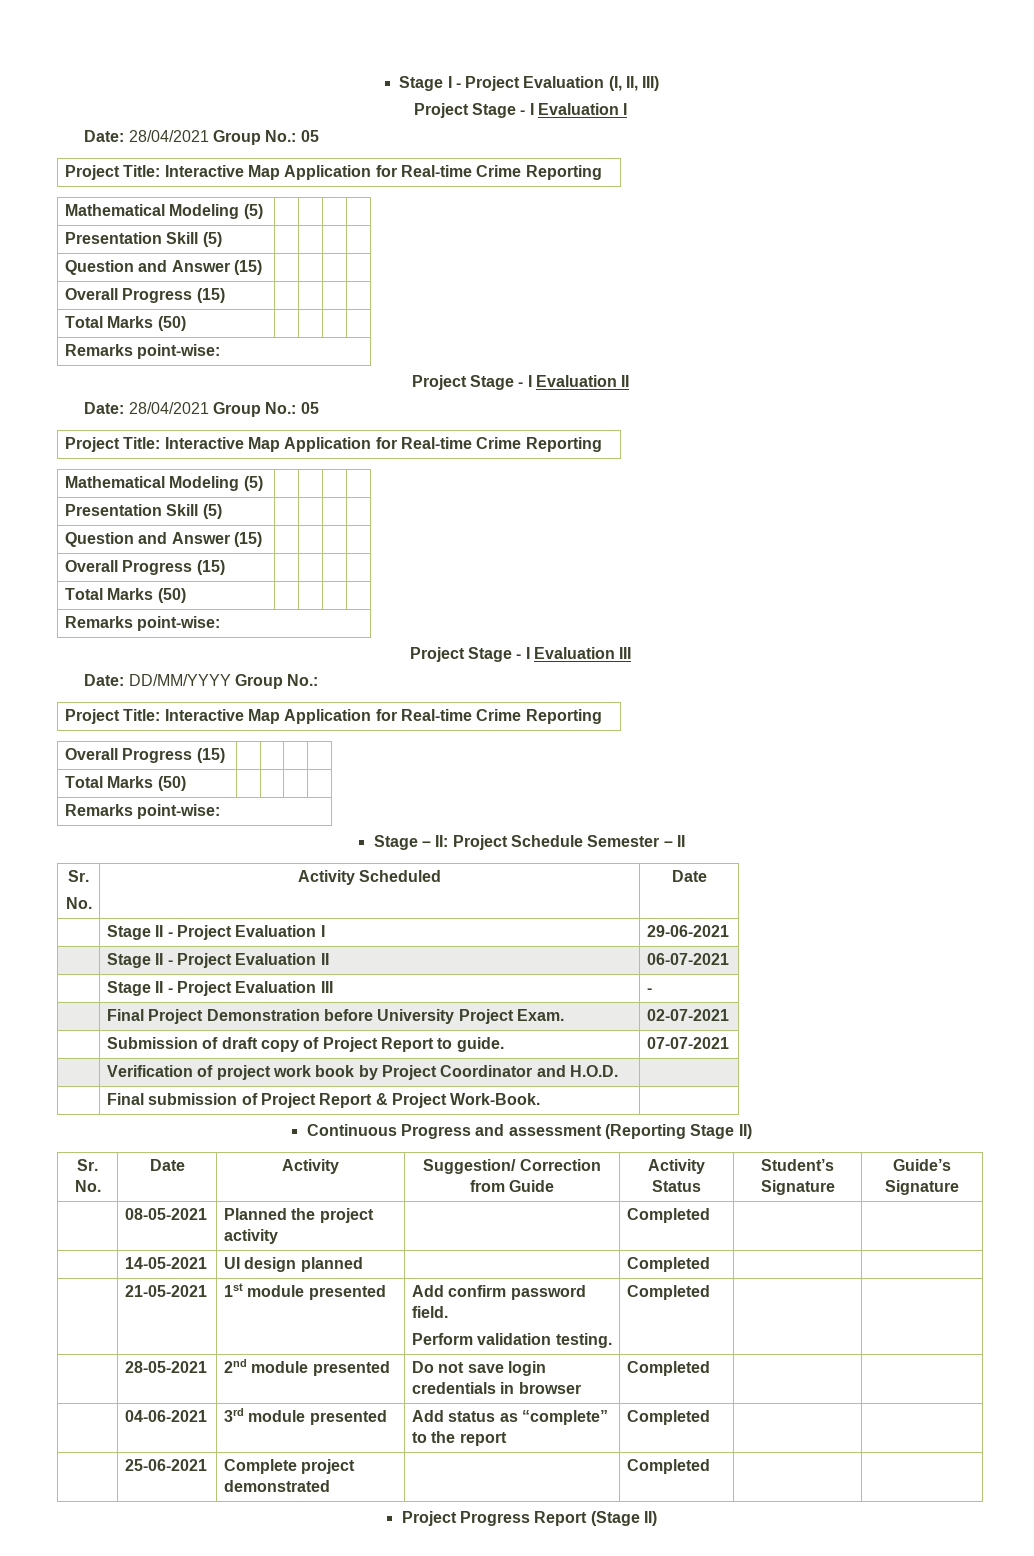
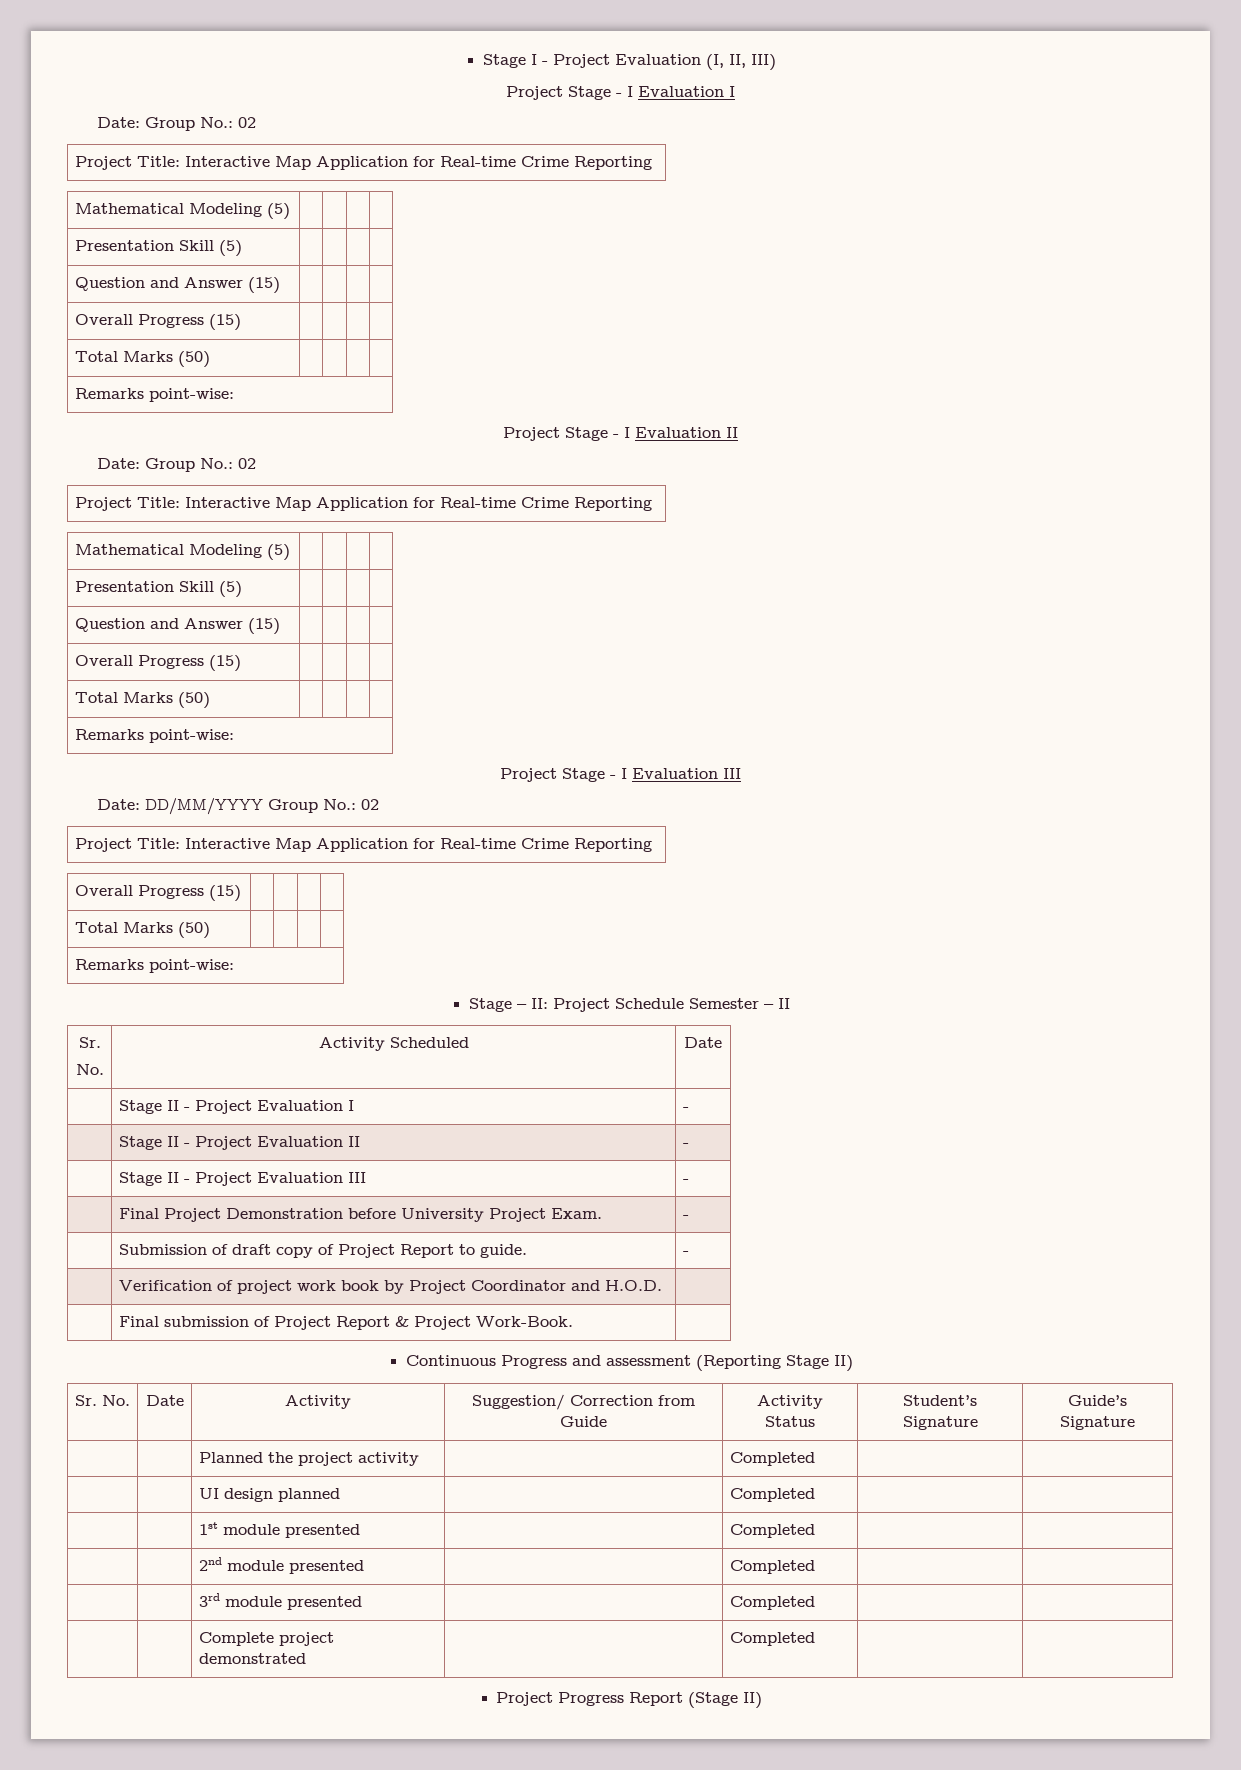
[128,130,319,145] 28/04/2021 Group No.: 05 -> [145,117,257,131] Group No.: 02
[128,402,319,417] 28/04/2021 Group No.: 05 -> [145,458,257,472] Group No.: 02
(319, 680) none -> [361,799,380,810] 02
[646,925,729,937] 29-06-2021 -> [682,1107,689,1111] -
[646,953,729,965] 06-07-2021 -> [682,1143,689,1147] -
[646,1009,729,1021] 02-07-2021 -> [682,1215,689,1219] -
[646,1037,729,1049] 07-07-2021 -> [682,1251,689,1255] -
[124,1208,207,1220] 08-05-2021 -> (1135, 1423) none
[124,1257,207,1269] 14-05-2021 -> (815, 1459) none
[124,1285,207,1297] 21-05-2021 -> (815, 1495) none
[411,1285,586,1300] [411,1306,448,1318] [411,1333,612,1348] [626,1285,710,1300] [124,1361,207,1373] Add confirm password field. // Perform validation testing. | Completed | | // | 28-05-2021 -> [729,1524,815,1538] | Completed | | // |
[411,1361,546,1376] [411,1382,581,1394] [626,1361,710,1376] [124,1410,207,1422] Do not save login credentials in browser | Completed | | // | 04-06-2021 -> [729,1560,815,1574] | Completed | | // |
[411,1410,608,1425] [411,1431,507,1446] [626,1410,710,1425] [124,1459,207,1471] Add status as “complete” to the report | Completed | | // | 25-06-2021 -> [729,1596,815,1610] | Completed | | // |

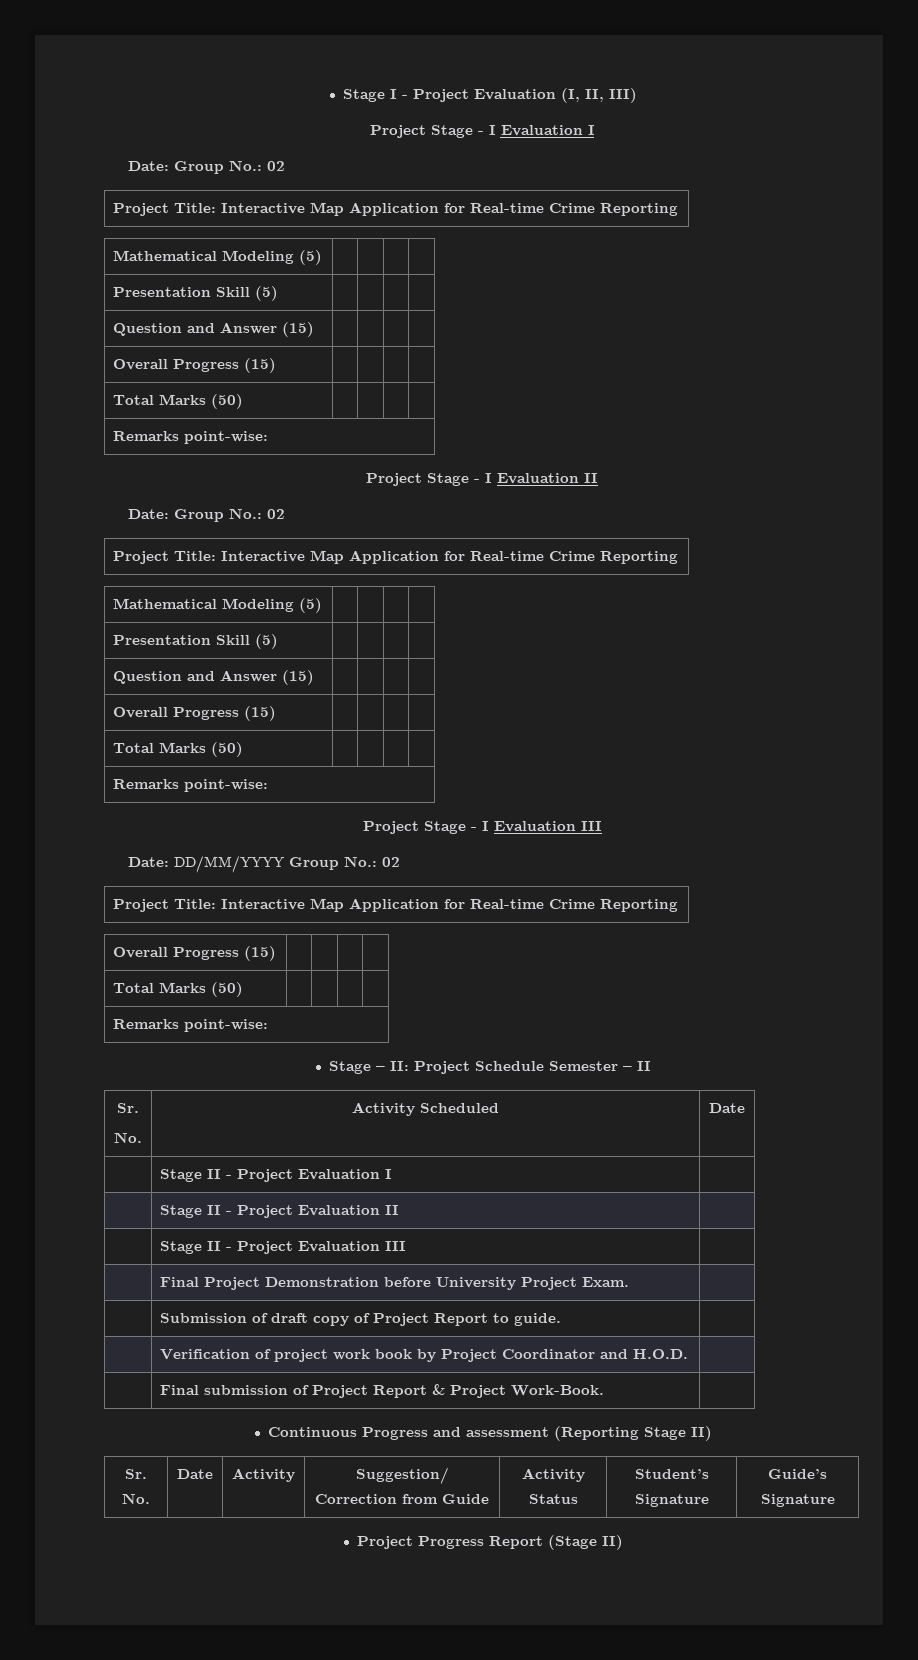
[682,1107,689,1111] - -> (393, 1174) none
[682,1143,689,1147] - -> (400, 1210) none
[682,1179,689,1183] - -> (407, 1246) none
[682,1215,689,1219] - -> (630, 1282) none
[682,1251,689,1255] - -> (562, 1319) none
[198,1452,419,1466] [729,1452,815,1466] [198,1488,340,1502] [729,1488,815,1502] [198,1522,360,1538] [729,1524,815,1538] [198,1557,364,1574] [729,1560,815,1574] [198,1593,362,1610] [729,1596,815,1610] [198,1632,334,1646] [198,1653,306,1664] [729,1632,815,1646] // | | Planned the project activity | | Completed | | // | | UI design planned | | Completed | | // | | 1st module presented | | Completed | | // | | 2nd module presented | | Completed | | // | | 3rd module presented | | Completed | | // | | Complete project demonstrated | | Completed | | -> (835, 1500) none

